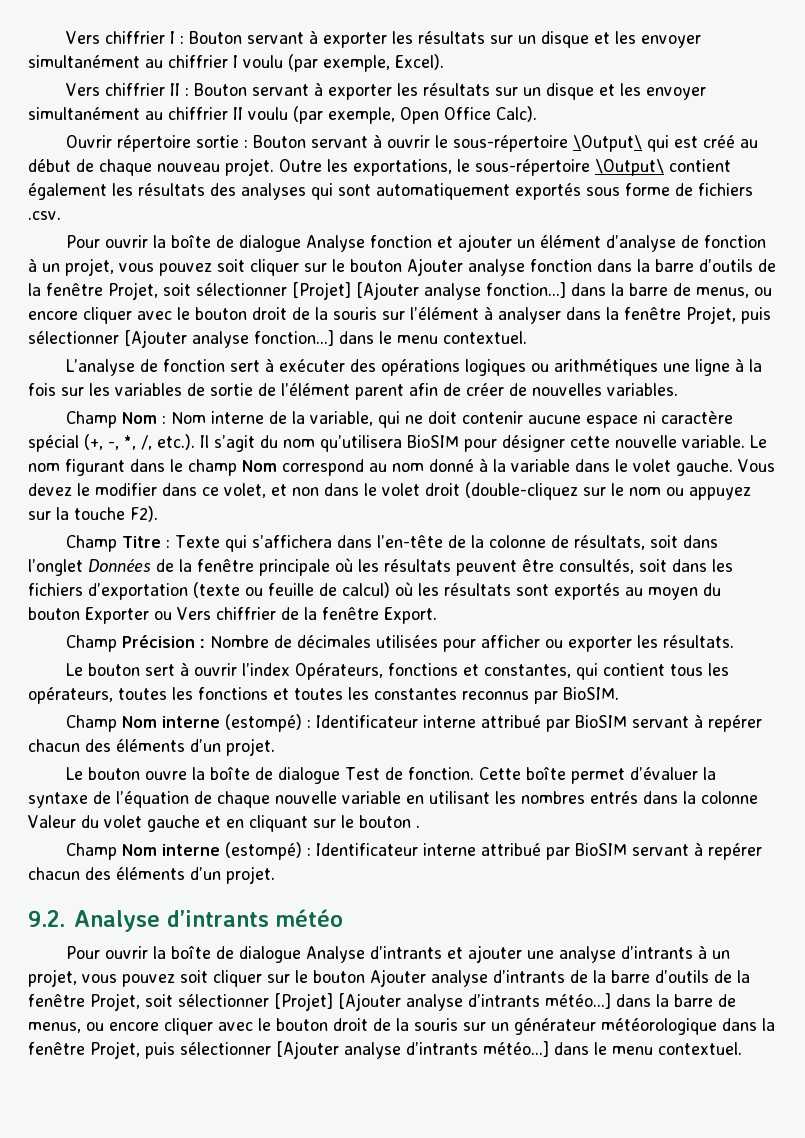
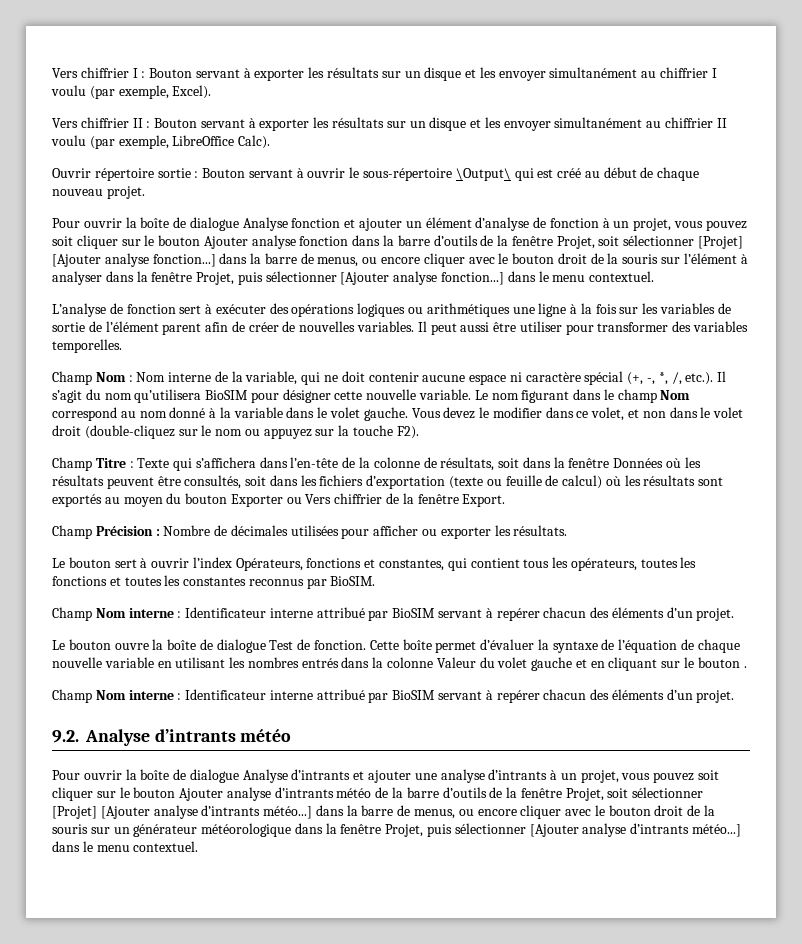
[400,107,491,124] Open Office -> [172,135,235,146] LibreOffice
[279,159,731,176] [28,183,753,200] [28,211,61,220] Outre les exportations, le sous-répertoire \Output\ contient également les résultats des analyses qui sont automatiquement exportés sous forme de fichiers .csv. -> (145, 192) none
(678, 389) none -> [417,321,749,335] [52,339,122,353] Il peut aussi être utiliser pour transformer des variables temporelles.
[28,559,330,576] l’onglet Données de la fenêtre principale -> [553,457,664,468] la fenêtre Données
[224,714,302,732] (estompé) -> (174, 613) none
[224,842,302,860] (estompé) -> (174, 695) none
(565, 976) none -> [336,788,372,798] météo

